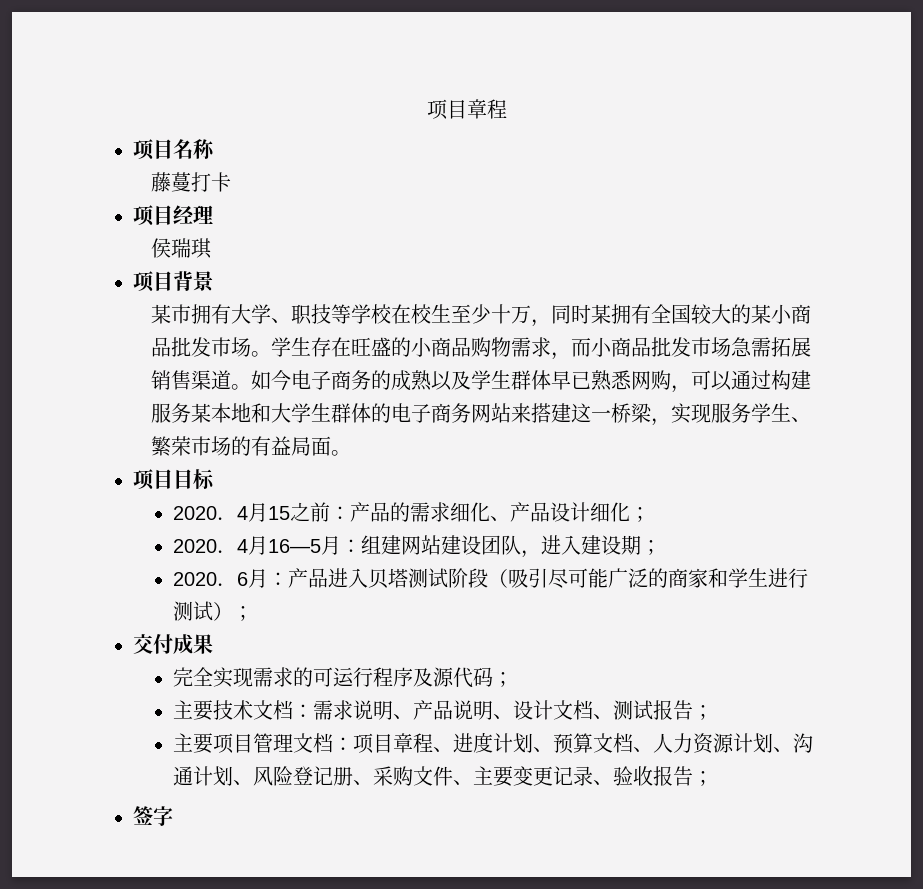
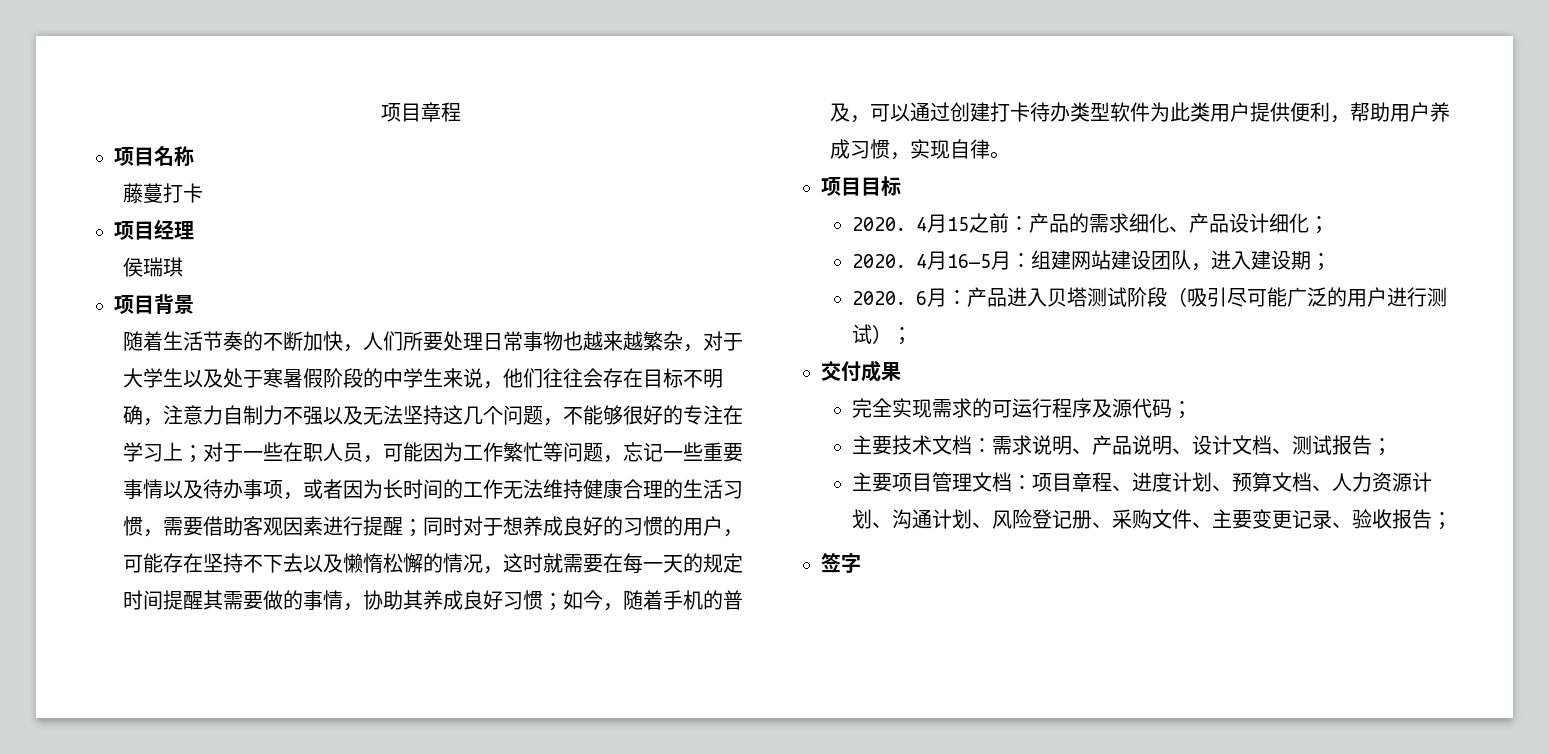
[150,304,811,327] [150,337,811,360] [150,370,811,393] [150,403,811,426] [150,436,331,456] 某市拥有大学、职技等学校在校生至少十万，同时某拥有全国较大的某小商品批发市场。学生存在旺盛的小商品购物需求，而小商品批发市场急需拓展销售渠道。如今电子商务的成熟以及学生群体早已熟悉网购，可以通过构建服务某本地和大学生群体的电子商务网站来搭建这一桥梁，实现服务学生、繁荣市场的有益局面 -> [122,331,743,352] [122,368,723,389] [122,405,743,426] [122,442,743,463] [122,479,743,500] [122,516,743,537] [122,553,743,574] [122,590,743,611] [829,102,1450,123] [829,139,990,160] 随着生活节奏的不断加快，人们所要处理日常事物也越来越繁杂，对于大学生以及处于寒暑假阶段的中学生来说，他们往往会存在目标不明确，注意力自制力不强以及无法坚持这几个问题，不能够很好的专注在学习上；对于一些在职人员，可能因为工作繁忙等问题，忘记一些重要事情以及待办事项，或者因为长时间的工作无法维持健康合理的生活习惯，需要借助客观因素进行提醒；同时对于想养成良好的习惯的用户，可能存在坚持不下去以及懒惰松懈的情况，这时就需要在每一天的规定时间提醒其需要做的事情，协助其养成良好习惯；如今，随着手机的普及，可以通过创建打卡待办类型软件为此类用户提供便利，帮助用户养成习惯，实现自律
[667,568,768,588] 商家和学生 -> [1346,287,1387,307] 用户

